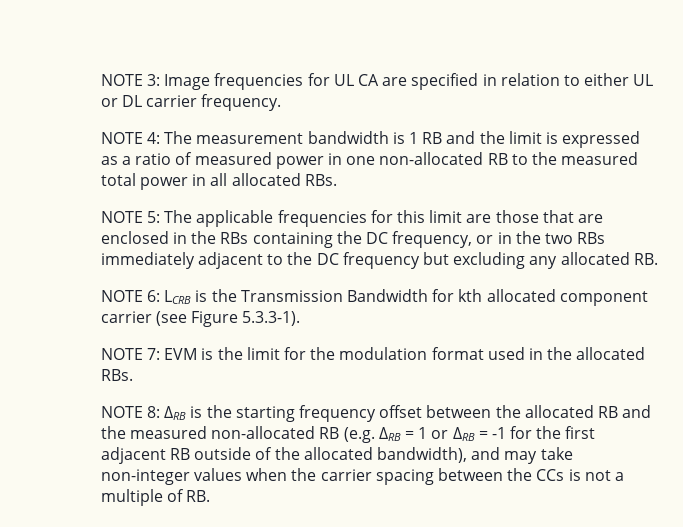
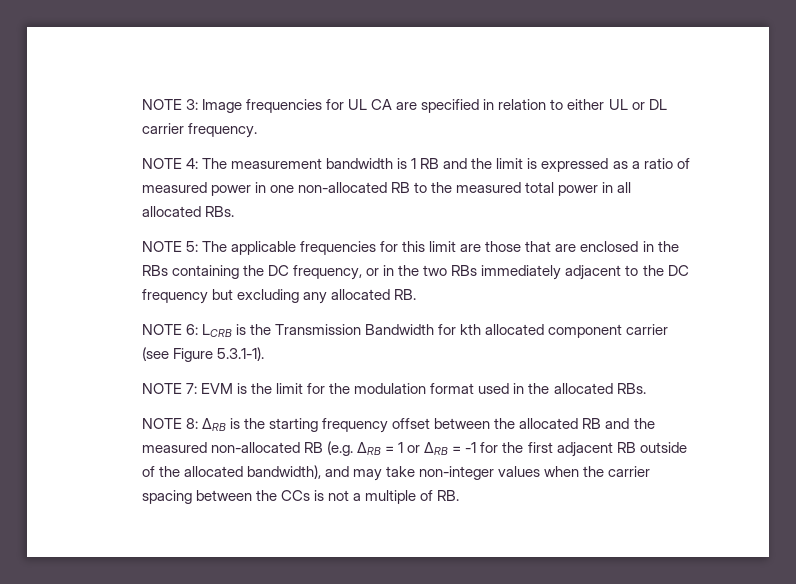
[242,311,301,326] 5.3.3-1). -> [216,347,264,361] 5.3.1-1).

